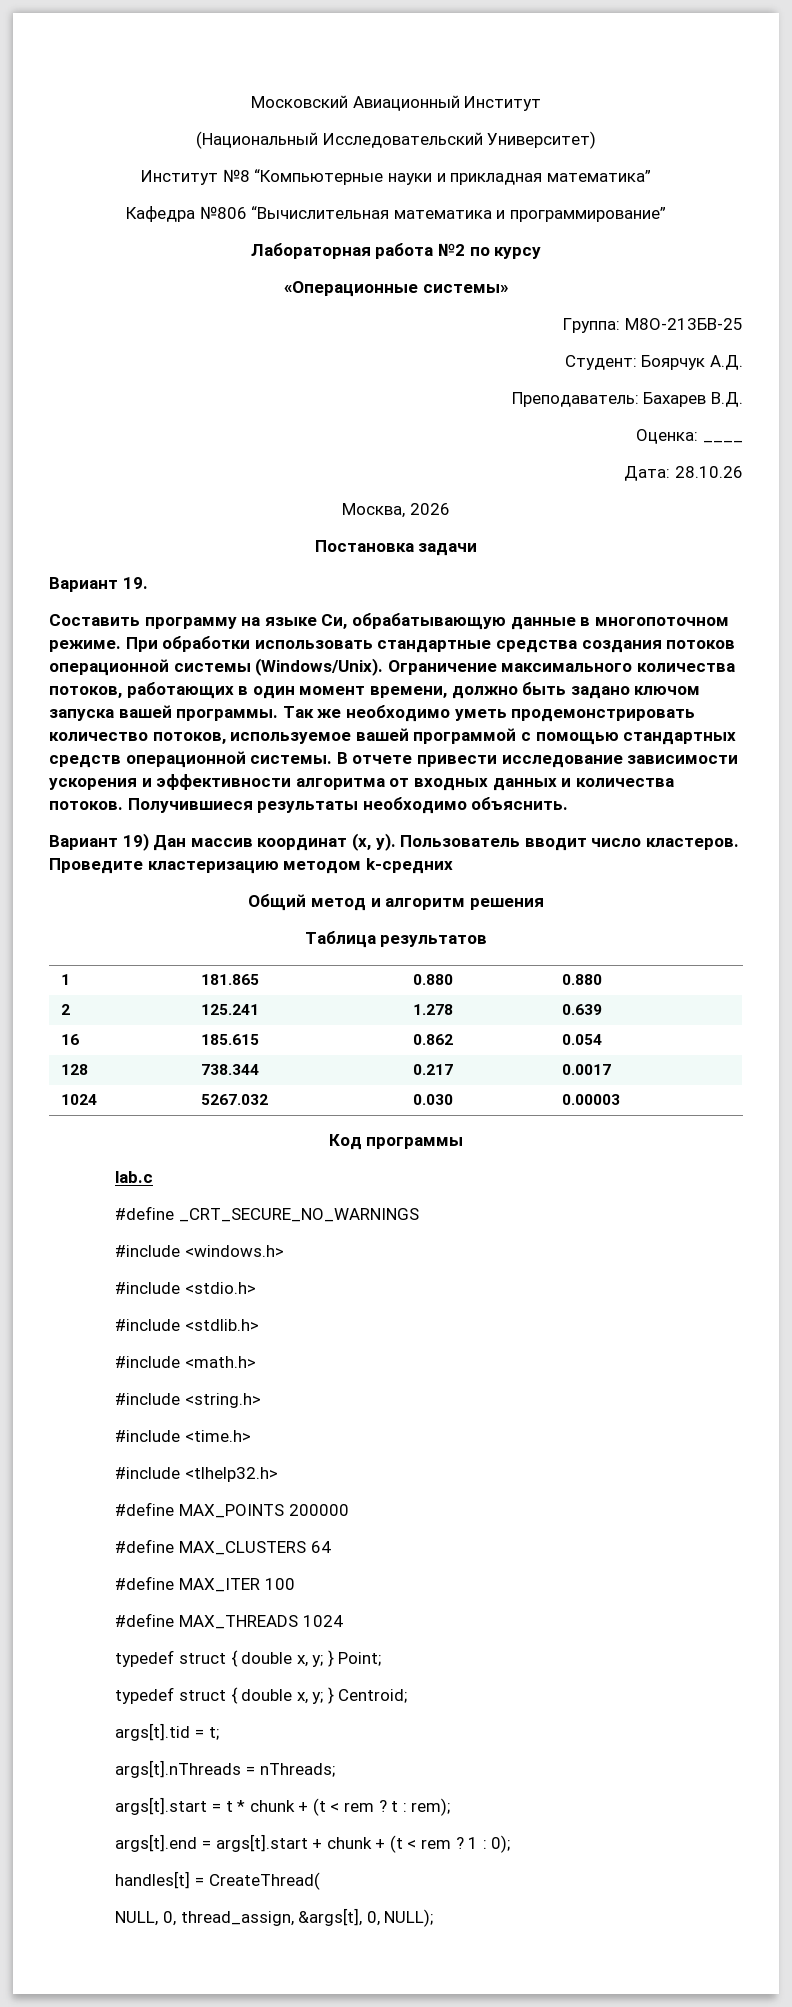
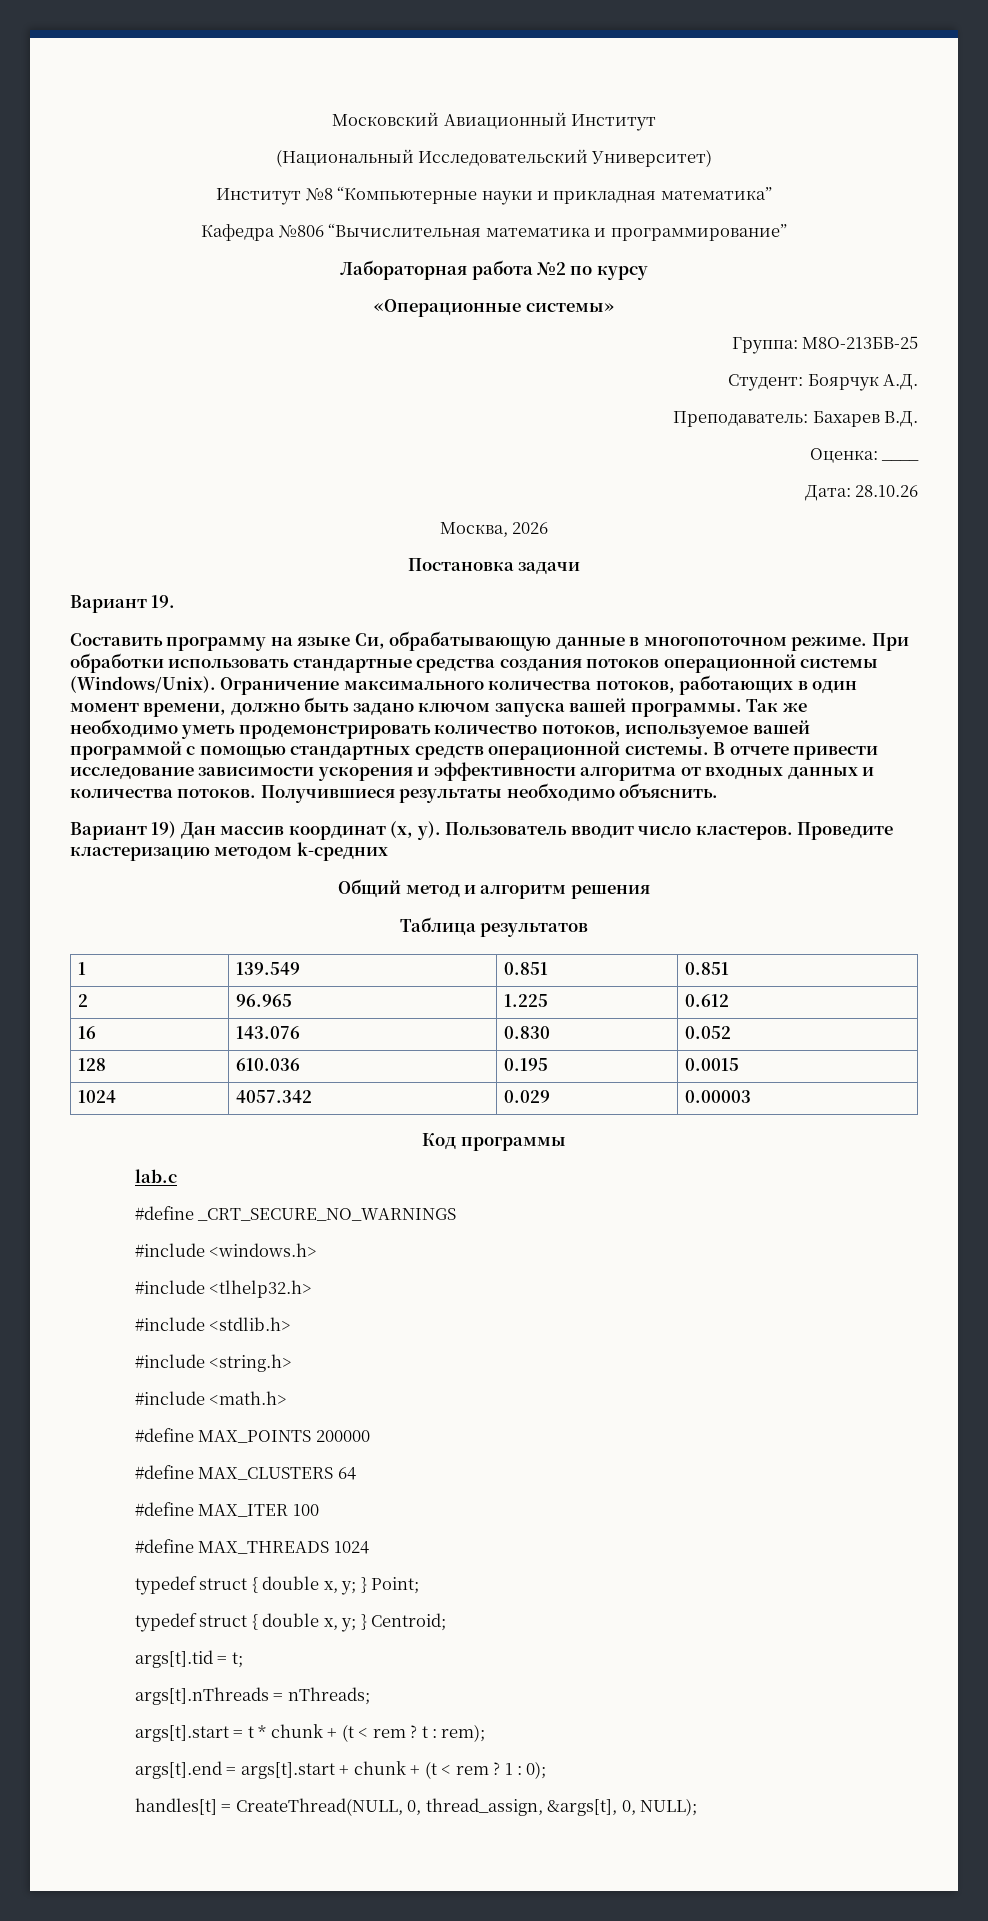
[200,974,259,985] [412,974,453,985] [561,974,602,985] [60,1004,70,1015] [200,1004,259,1015] [412,1004,453,1015] [561,1004,602,1015] [60,1034,79,1045] [200,1034,259,1045] [412,1034,453,1045] [561,1034,602,1045] [60,1064,88,1075] [200,1064,259,1075] [412,1064,453,1075] [561,1064,611,1075] 181.865 | 0.880 | 0.880 // 2 | 125.241 | 1.278 | 0.639 // 16 | 185.615 | 0.862 | 0.054 // 128 | 738.344 | 0.217 | 0.0017 -> [235,962,300,975] [503,962,548,975] [684,962,729,975] [77,994,88,1007] [235,994,292,1007] [503,994,548,1007] [684,994,729,1007] [77,1026,96,1039] [235,1026,300,1039] [503,1026,550,1039] [684,1026,731,1039] [77,1058,106,1071] [235,1058,300,1071] [503,1058,548,1071] [684,1058,739,1071] 139.549 | 0.851 | 0.851 // 2 | 96.965 | 1.225 | 0.612 // 16 | 143.076 | 0.830 | 0.052 // 128 | 610.036 | 0.195 | 0.0015
[200,1094,268,1105] [412,1094,453,1105] 5267.032 | 0.030 -> [235,1090,312,1103] [503,1090,550,1103] 4057.342 | 0.029
[184,1282,256,1294] <stdio.h> -> [209,1280,313,1298] <tlhelp32.h>
[115,1356,256,1368] // #include <math.h> -> (292, 1324) none
[184,1430,251,1442] [115,1467,278,1482] <time.h> // #include <tlhelp32.h> -> [209,1391,288,1405] <math.h>
[208,1872,320,1890] [115,1911,159,1926] CreateThread( // NULL, -> [235,1798,403,1816] CreateThread(NULL,

